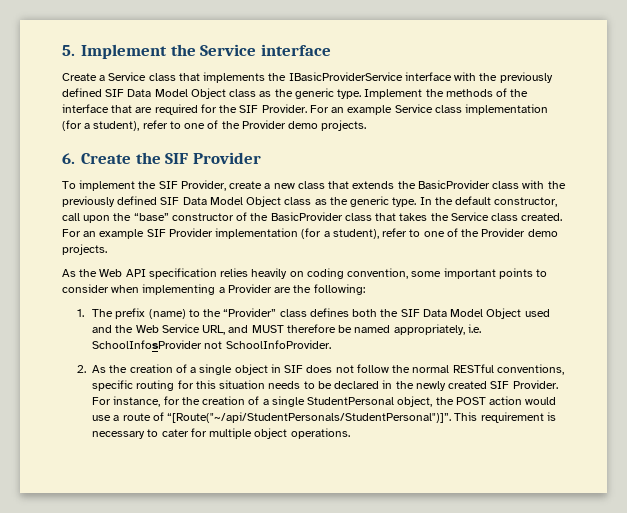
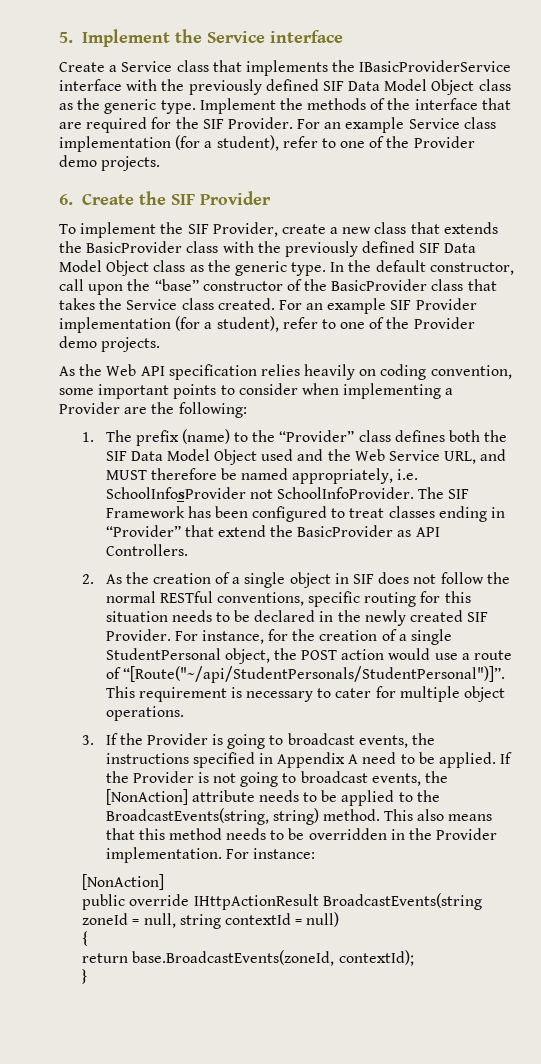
(331, 344) none -> [418,487,470,499] [105,506,505,522] [105,525,440,537] [105,544,188,556] The SIF Framework has been configured to treat classes ending in “Provider” that extend the BasicProvider as API Controllers.
(350, 433) none -> [82,733,435,749] [105,752,513,768] [105,771,448,787] [105,789,440,806] [105,808,493,825] [105,828,498,840] [105,847,315,863] [82,874,165,890] [82,893,482,910] [82,912,340,929] [82,931,89,946] [82,950,414,966] [82,969,88,984] // 3. If the Provider is going to broadcast events, the instructions specified in Appendix A need to be applied. If the Provider is not going to broadcast events, the [NonAction] attribute needs to be applied to the BroadcastEvents(string, string) method. This also means that this method needs to be overridden in the Provider implementation. For instance: // [NonAction] // public override IHttpActionResult BroadcastEvents(string zoneId = null, string contextId = null) // { // return base.BroadcastEvents(zoneId, contextId); // }

